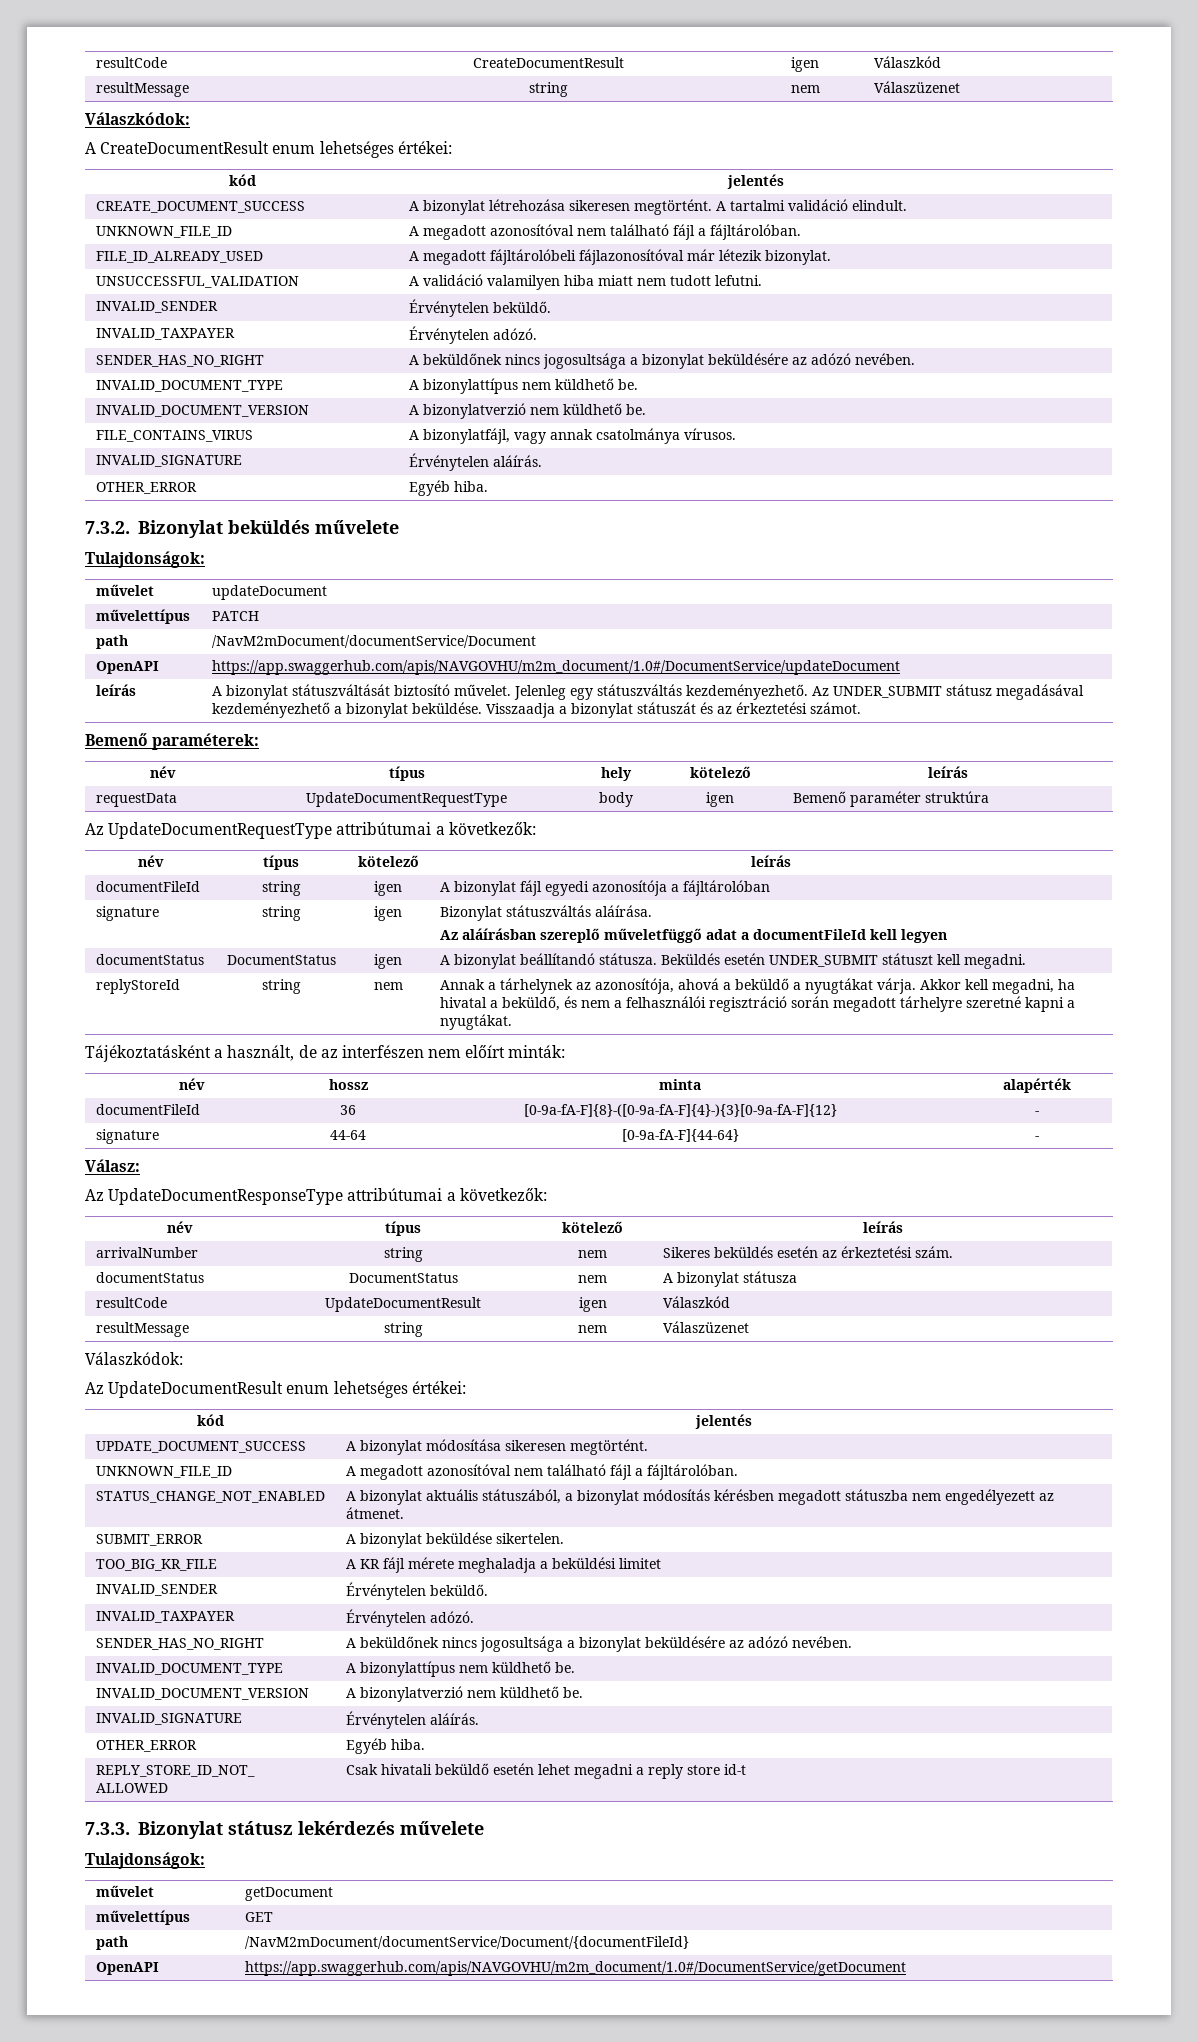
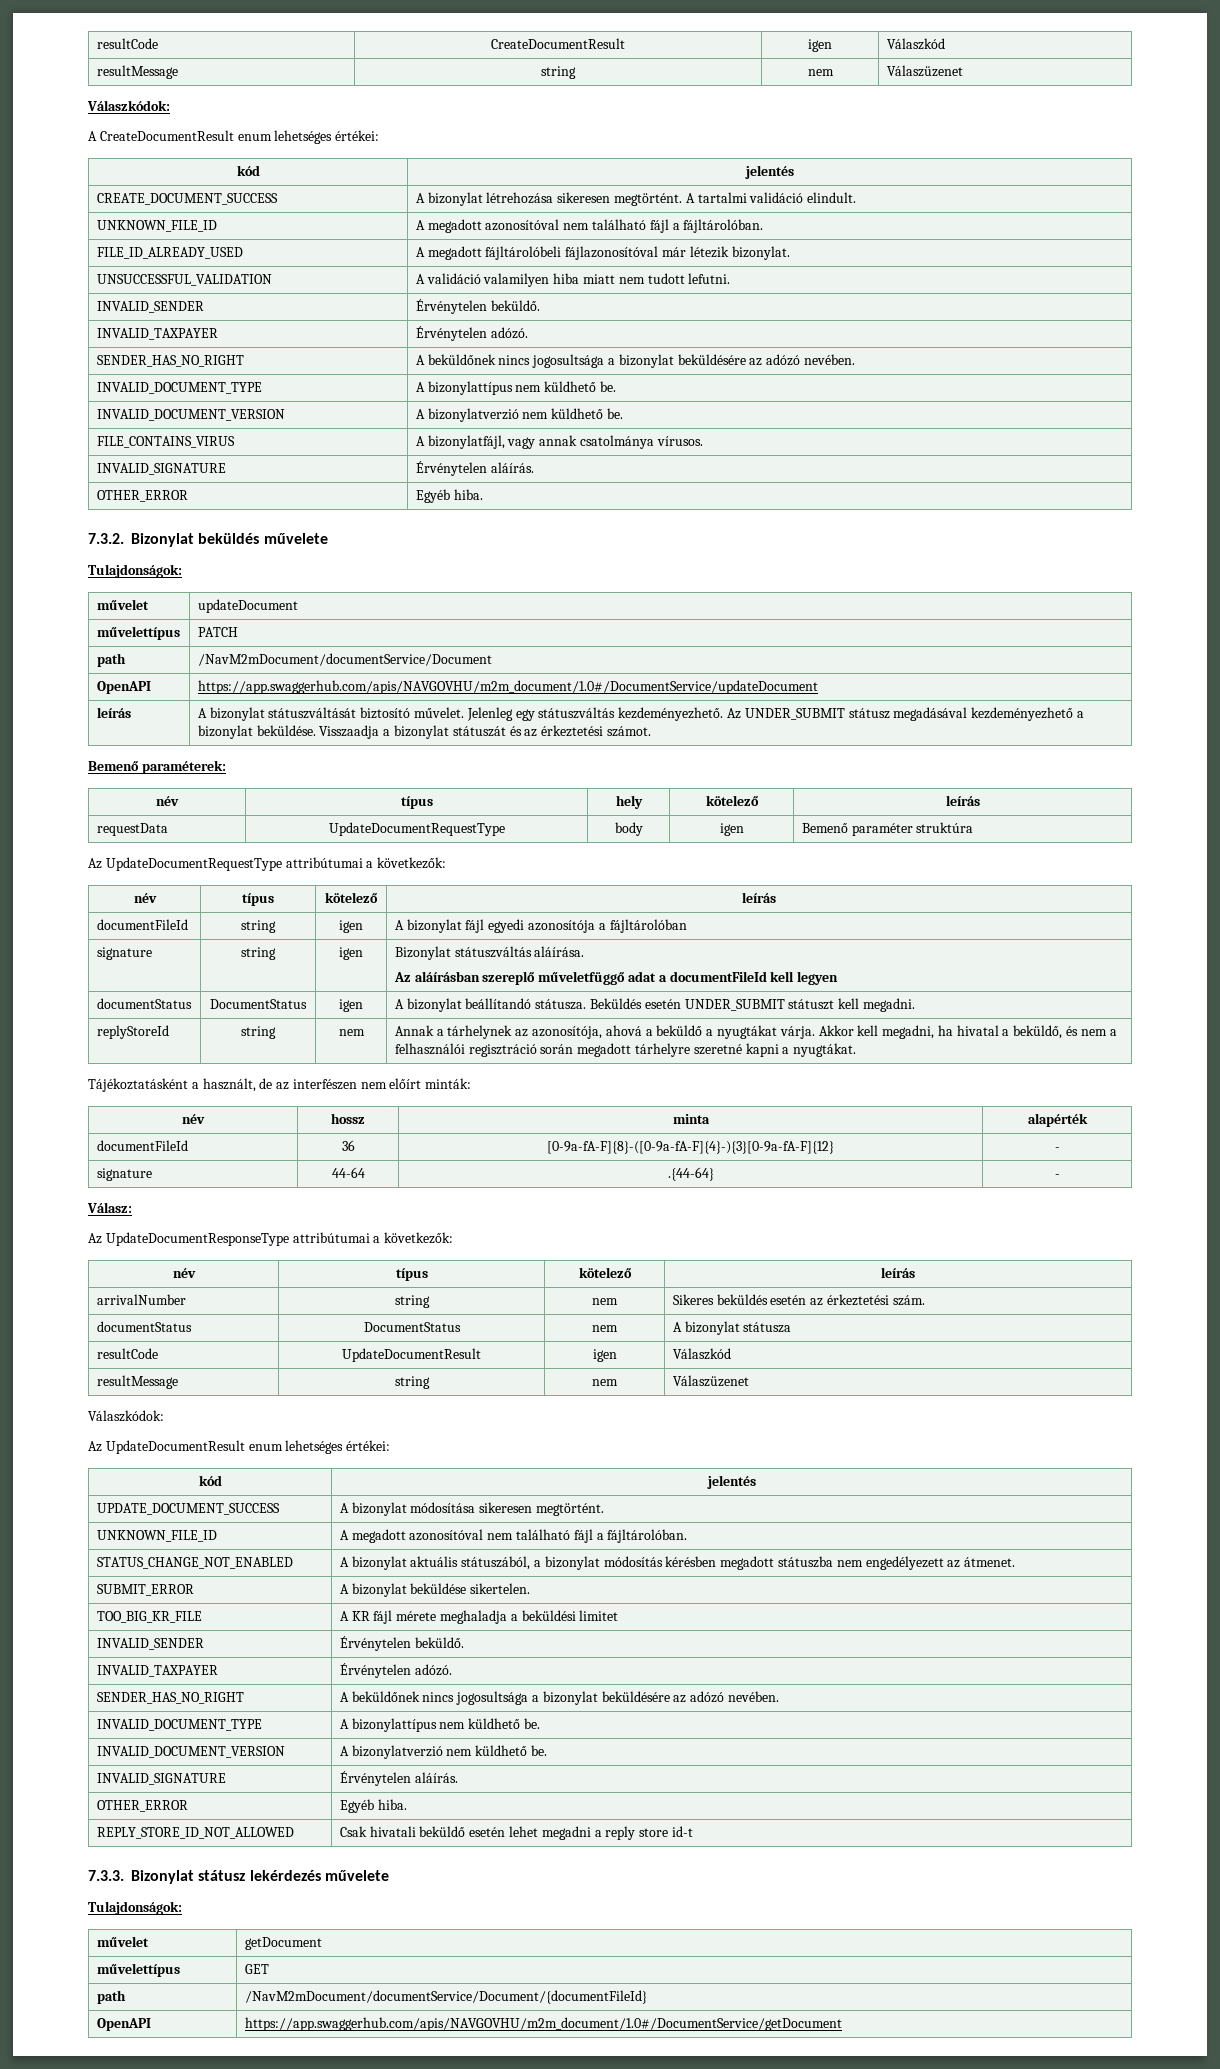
[621,1129,739,1142] [0-9a-fA-F]{44-64} -> [667,1167,714,1181] .{44-64}

